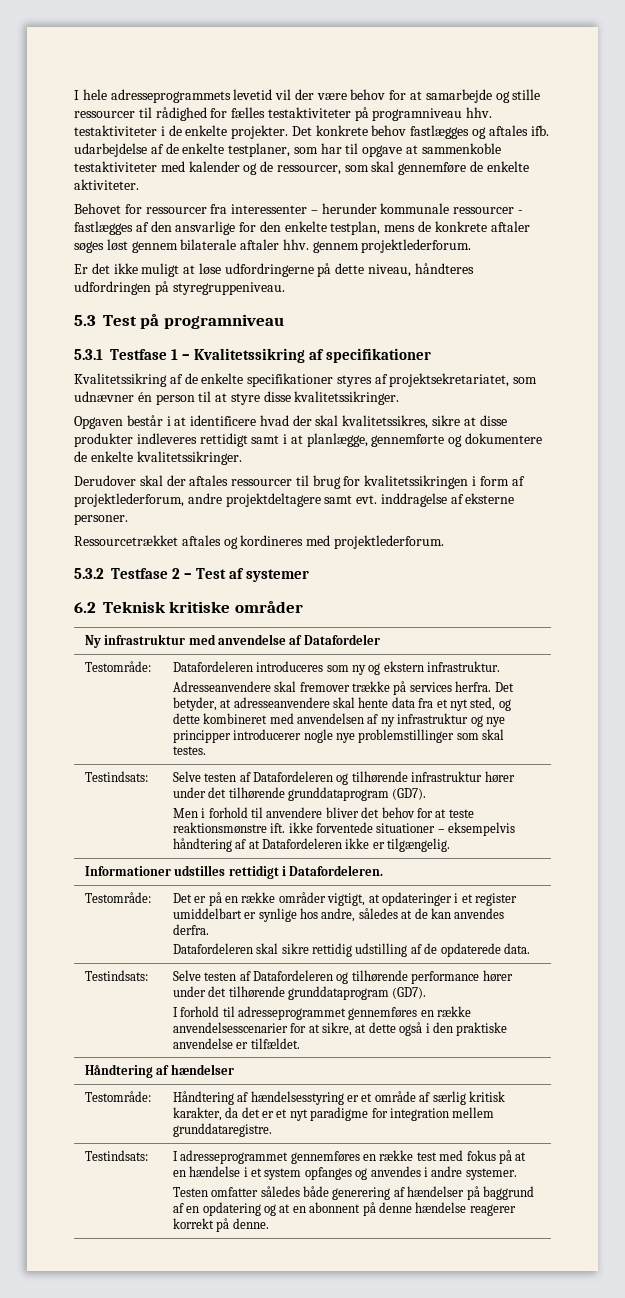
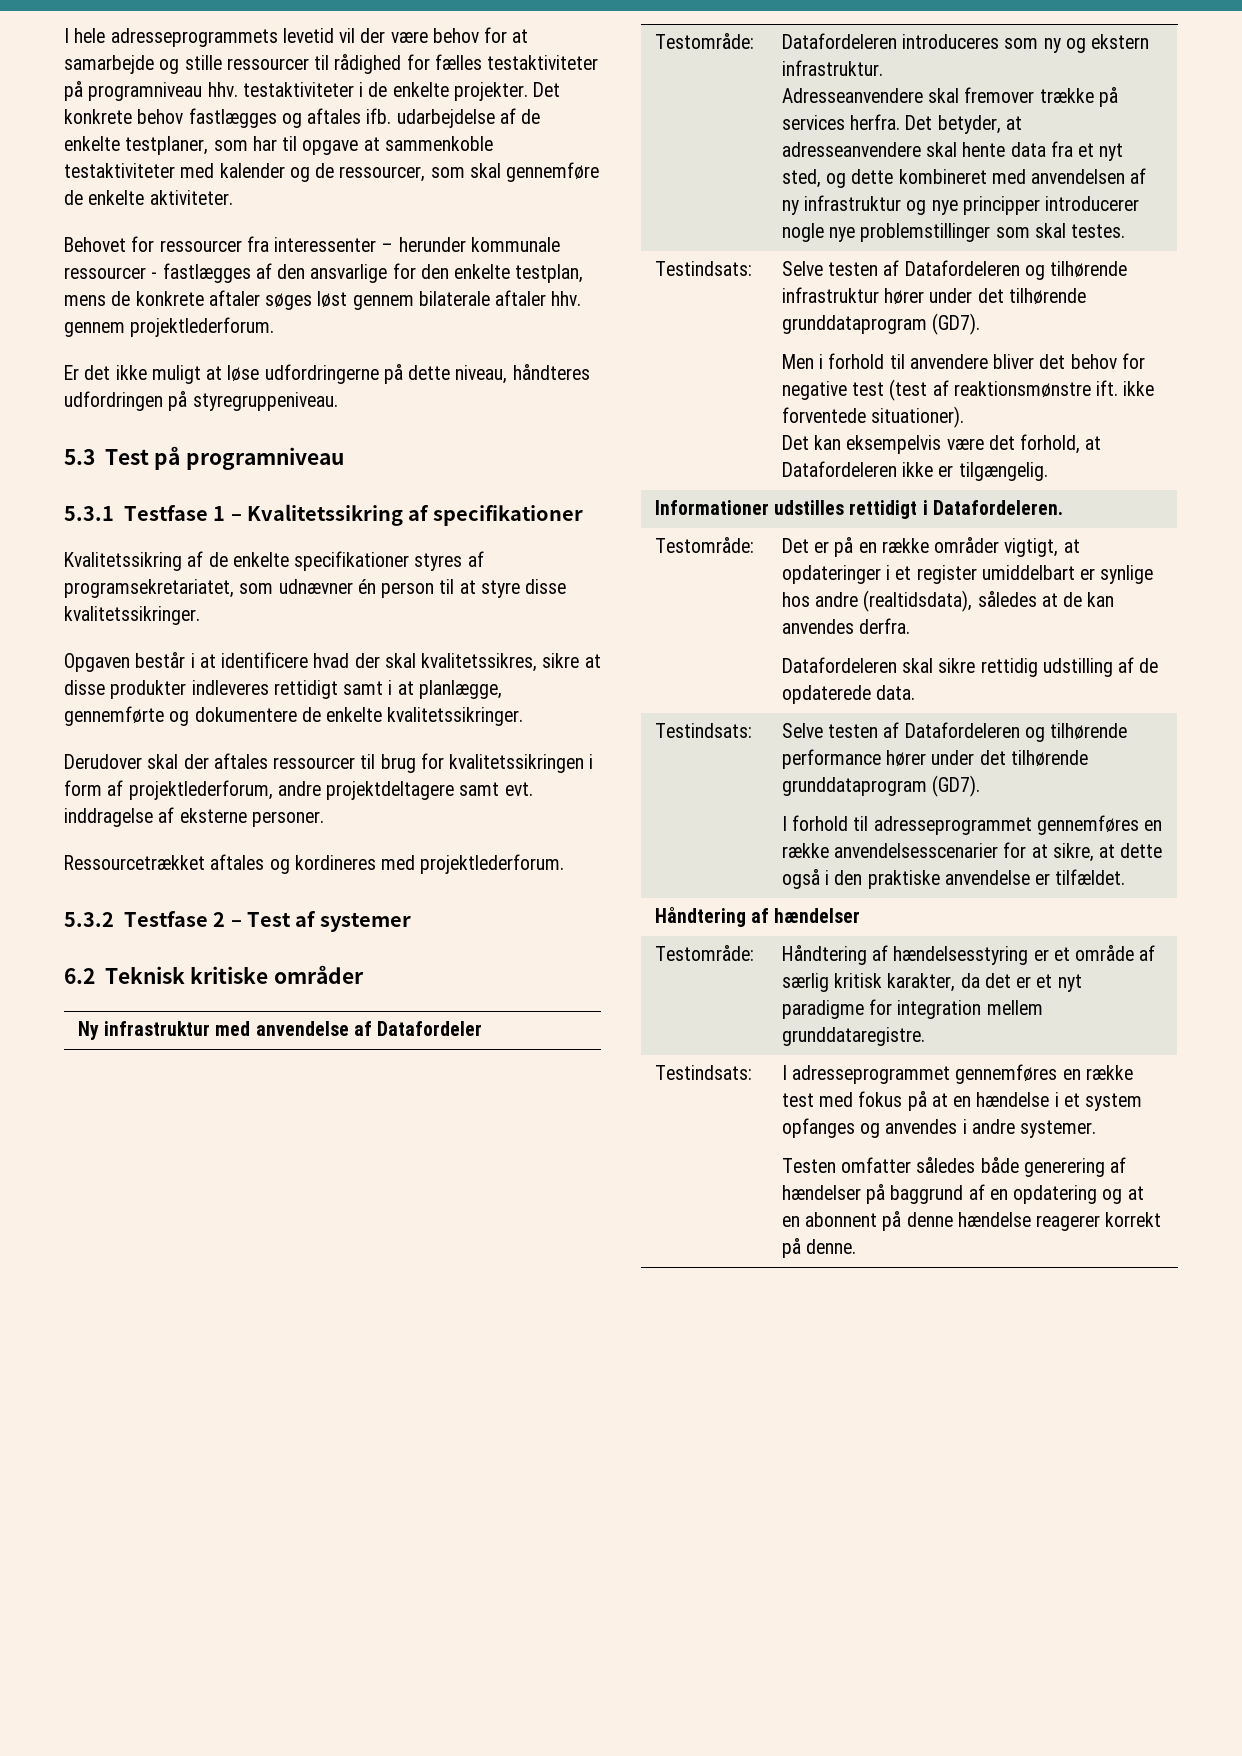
[389,373,510,387] projektsekretariatet, -> [64,579,234,598] programsekretariatet,
[435,809,474,818] [172,822,516,836] [172,838,247,852] at teste reaktionsmønstre ift. ikke forventede situationer – eksempelvis håndtering af -> [781,379,1155,401] [781,406,965,428] [781,434,1081,454] negative test (test af reaktionsmønstre ift. ikke forventede situationer). // Det kan eksempelvis være det forhold,
[321,908,356,922] andre, -> [815,590,973,612] andre (realtidsdata),

